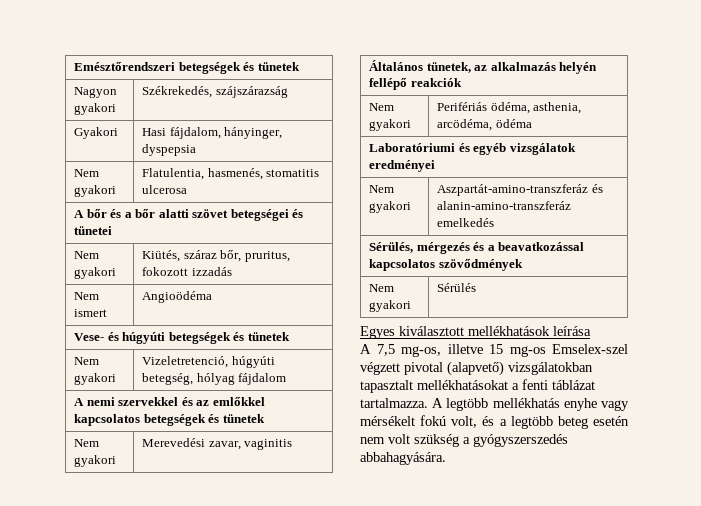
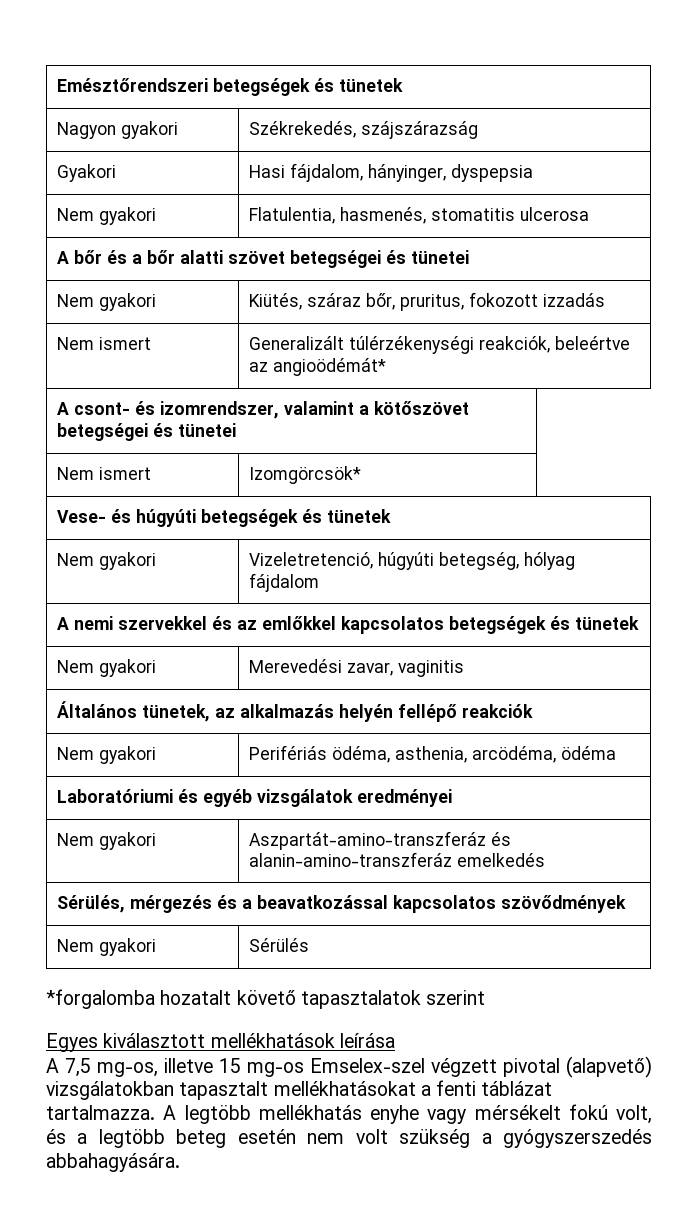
[142,291,213,303] Angioödéma -> [248,336,630,354] [248,358,386,376] [56,401,469,419] [56,423,236,441] [56,467,151,480] [248,466,361,484] Generalizált túlérzékenységi reakciók, beleértve az angioödémát* // A csont- és izomrendszer, valamint a kötőszövet betegségei és tünetei // Nem ismert | Izomgörcsök*
(477, 287) none -> [46,989,486,1009] // *forgalomba hozatalt követő tapasztalatok szerint

